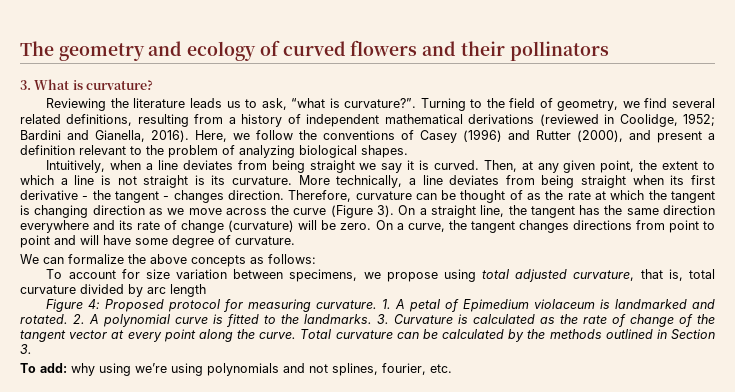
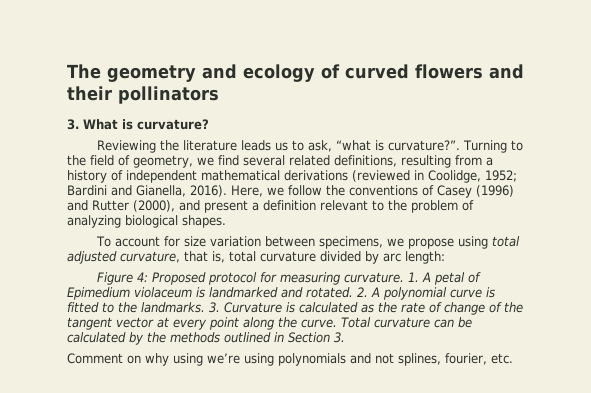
[46,160,715,173] [20,175,716,188] [20,190,715,203] [20,205,715,218] [20,220,715,233] [20,235,295,248] [20,254,316,267] // Intuitively, when a line deviates from being straight we say it is curved. Then, at any given point, the extent to which a line is not straight is its curvature. More technically, a line deviates from being straight when its first derivative - the tangent - changes direction. Therefore, curvature can be thought of as the rate at which the tangent is changing direction as we move across the curve (Figure 3). On a straight line, the tangent has the same direction everywhere and its rate of change (curvature) will be zero. On a curve, the tangent changes directions from point to point and will have some degree of curvature. // We can formalize the above concepts as follows: -> (226, 221) none
[170,284,206,297] length -> [405,251,445,264] length:
[20,363,67,373] To add: -> [67,353,141,364] Comment on

